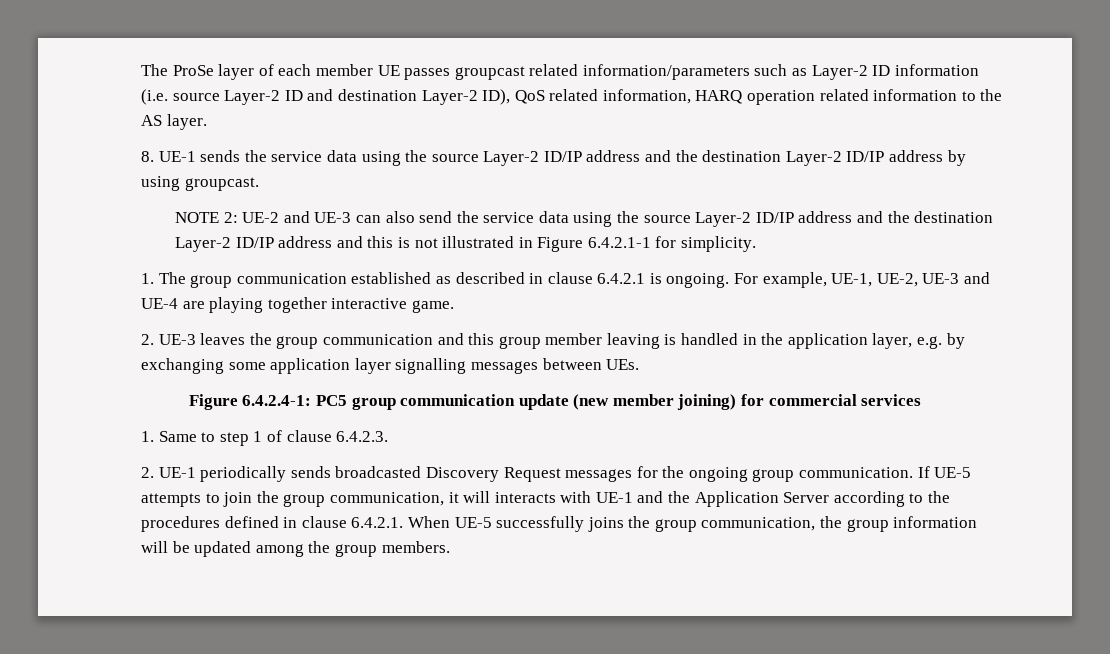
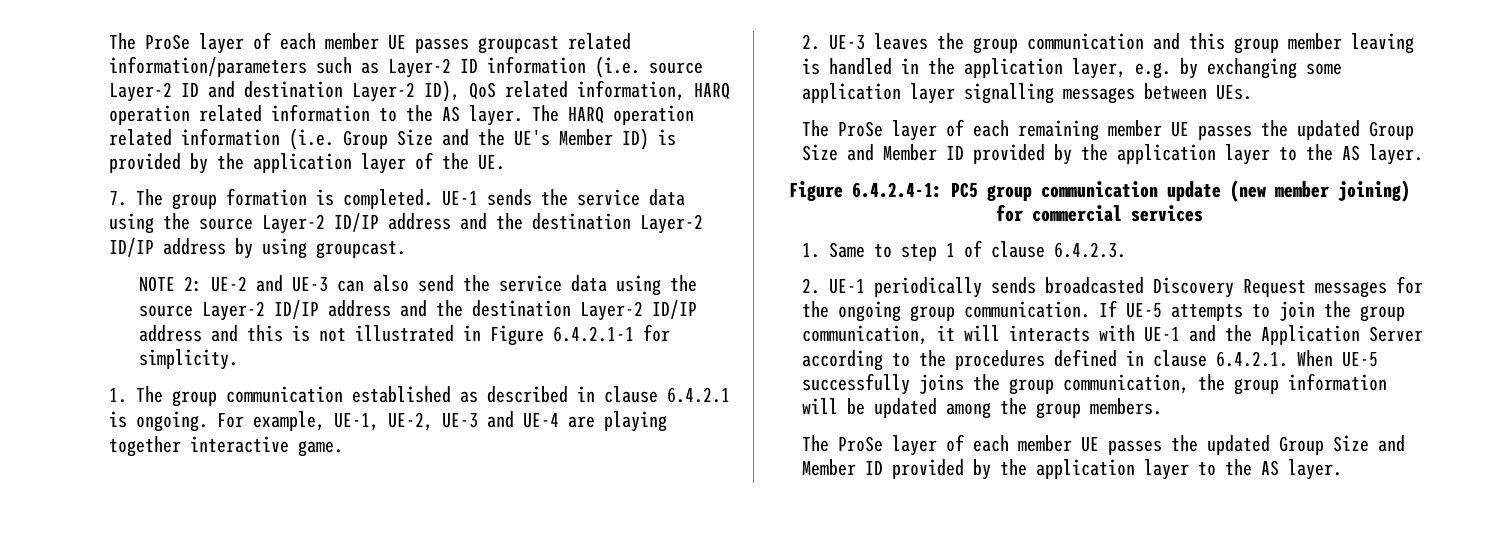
[140,151,154,162] // 8. -> [531,105,694,125] [108,128,676,150] [108,152,505,174] [108,188,433,210] The HARQ operation related information (i.e. Group Size and the UE's Member ID) is provided by the application layer of the UE. // 7. The group formation is completed.
(640, 364) none -> [801,119,1414,141] [801,144,1423,165] // The ProSe layer of each remaining member UE passes the updated Group Size and Member ID provided by the application layer to the AS layer.
(450, 547) none -> [801,434,1405,456] [801,459,1342,480] // The ProSe layer of each member UE passes the updated Group Size and Member ID provided by the application layer to the AS layer.

